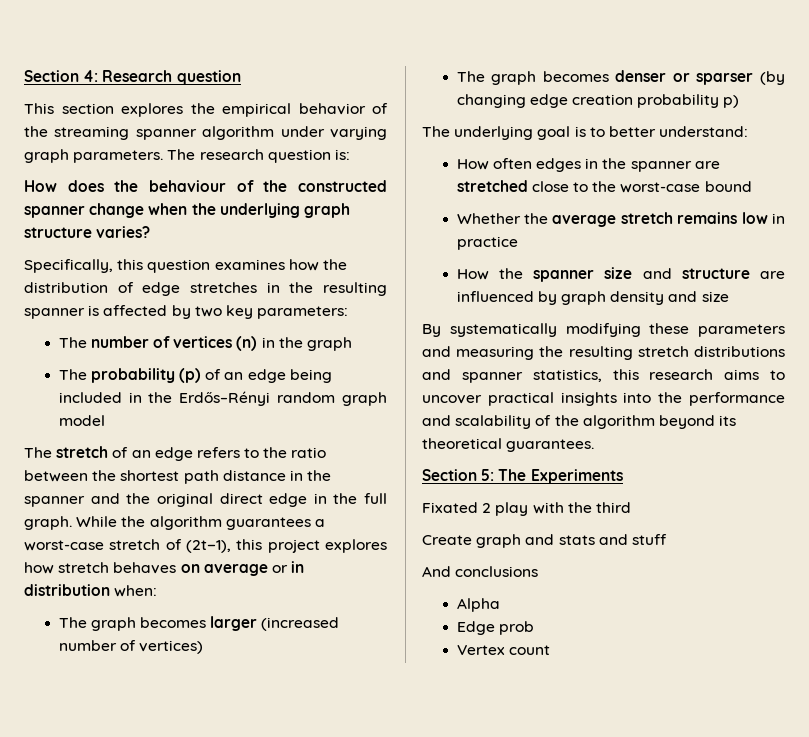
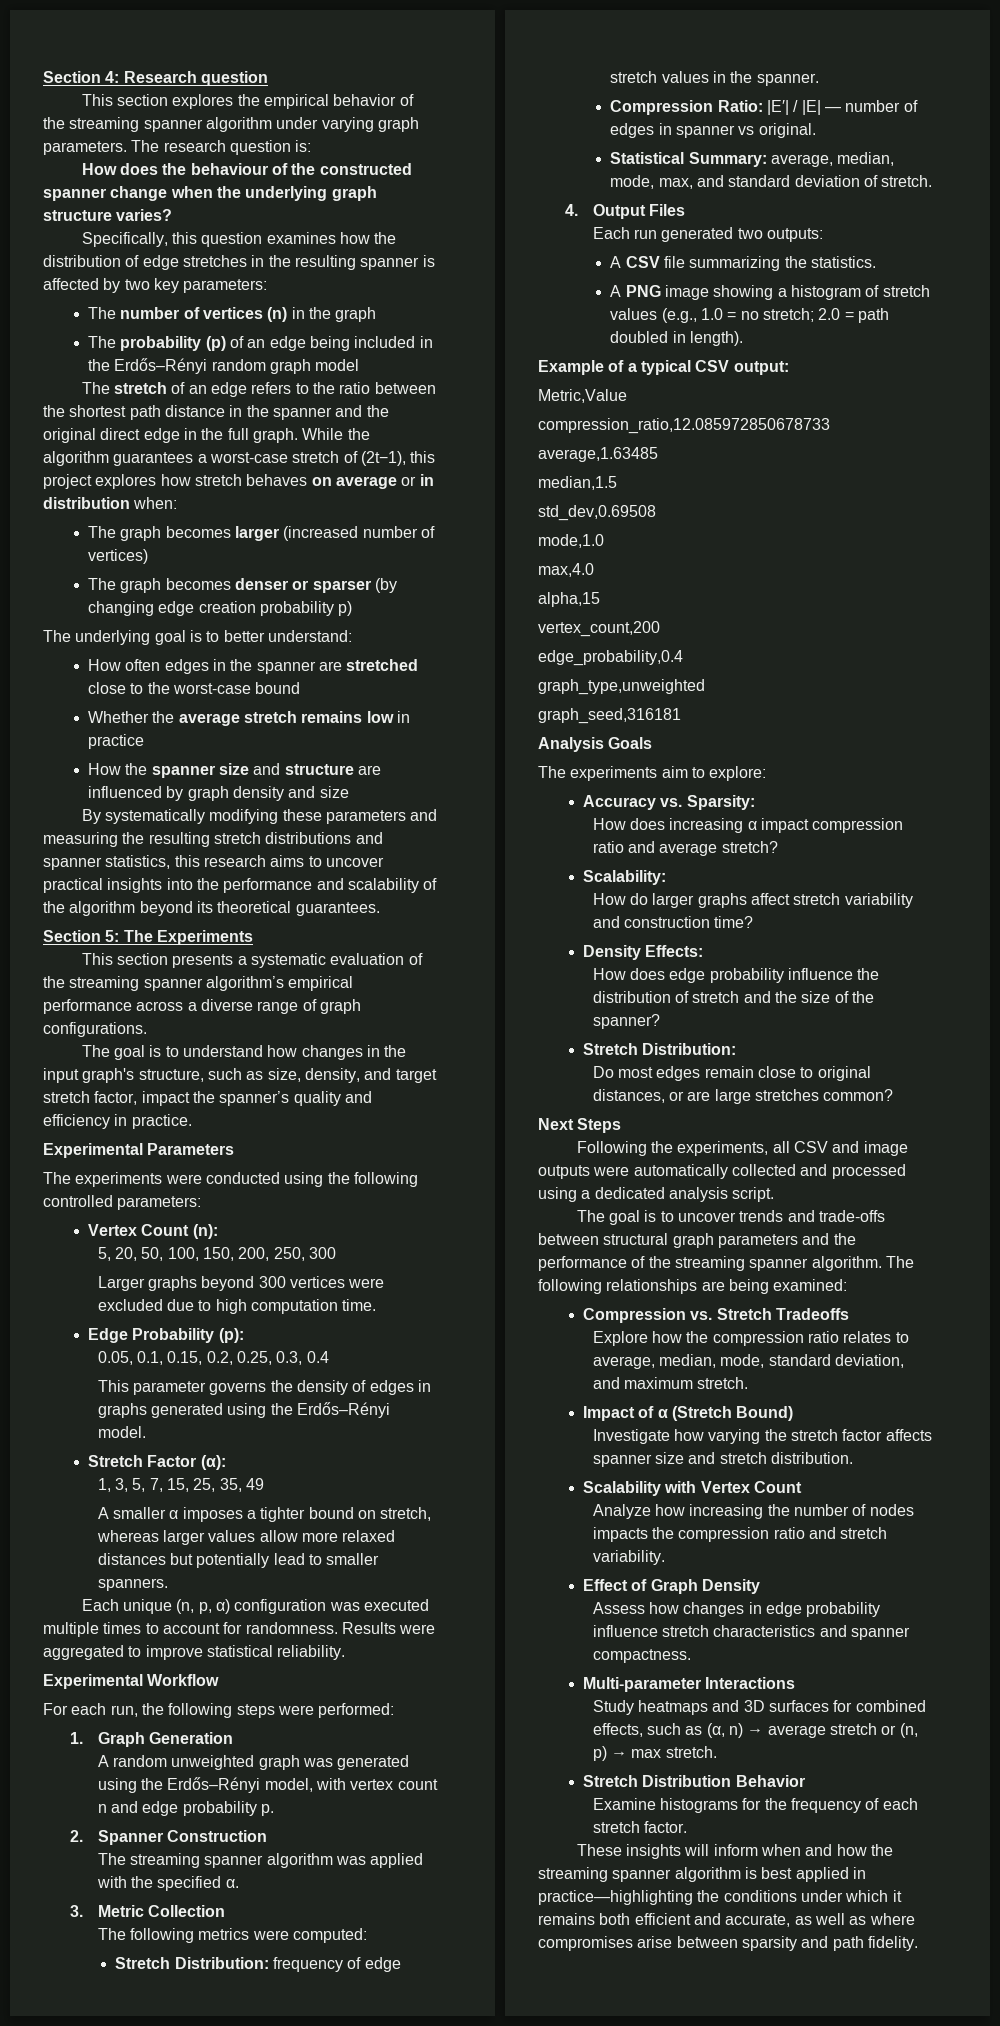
[422,502,631,516] [422,534,667,548] [422,566,539,577] [456,598,500,612] [456,621,534,635] [456,645,550,655] Fixated 2 play with the third // Create graph and stats and stuff // And conclusions // Alpha // Edge prob // Vertex count -> [81,953,423,968] [43,976,354,991] [43,999,361,1014] [43,1022,147,1037] [81,1045,407,1060] [43,1068,437,1083] [43,1091,372,1106] [43,1114,192,1129] [43,1143,235,1158] [43,1172,418,1187] [43,1195,202,1210] [88,1224,218,1239] [97,1247,337,1261] [97,1276,385,1291] [97,1299,377,1314] [88,1328,244,1343] [97,1351,329,1365] [97,1380,432,1395] [97,1402,391,1418] [97,1426,146,1438] [88,1455,226,1470] [97,1478,265,1492] [97,1507,432,1522] [96,1530,396,1545] [97,1553,380,1568] [97,1578,168,1591] [81,1599,430,1614] [43,1622,436,1637] [43,1645,346,1660] [43,1674,220,1689] [43,1703,395,1718] [70,1732,234,1747] [97,1755,410,1770] [97,1777,438,1793] [97,1801,275,1816] [70,1830,268,1845] [97,1853,424,1868] [96,1876,239,1891] [70,1905,226,1917] [97,1928,368,1943] [115,1957,401,1972] [610,71,819,86] [610,100,918,115] [610,123,816,138] [610,152,895,167] [610,175,933,189] [565,204,686,219] [592,227,824,242] [610,256,877,271] [610,285,930,300] [610,308,889,323] [610,331,744,346] [538,360,789,375] [538,389,627,403] [538,418,830,434] [538,447,658,462] [538,476,617,490] [538,505,656,521] [538,534,604,548] [538,563,594,577] [538,592,600,607] [538,621,660,637] [538,650,683,666] [538,679,705,695] [538,708,681,724] [538,737,653,752] [538,766,767,781] [583,795,755,810] [592,818,904,833] [592,841,778,856] [583,870,667,885] [592,893,913,908] [592,916,754,928] [583,945,704,960] [592,968,880,983] [592,991,875,1003] [592,1014,660,1029] [583,1043,737,1055] [592,1066,871,1081] [592,1089,894,1104] [538,1118,622,1133] [576,1141,908,1156] [538,1164,906,1179] [538,1187,775,1202] [576,1210,886,1225] [538,1233,856,1248] [538,1256,914,1271] [538,1279,848,1294] [583,1308,849,1323] [592,1331,909,1346] [592,1354,905,1369] [592,1377,749,1389] [583,1406,794,1421] [592,1429,932,1444] [592,1452,854,1467] [583,1481,802,1496] [592,1504,914,1519] [592,1527,888,1542] [592,1550,665,1565] [583,1579,760,1594] [592,1602,881,1617] [592,1625,911,1640] [592,1649,691,1663] [583,1677,796,1692] [592,1700,926,1715] [592,1723,918,1738] [592,1746,717,1761] [583,1775,805,1787] [592,1798,918,1813] [592,1821,688,1833] [576,1844,894,1859] [538,1867,866,1882] [538,1890,902,1905] [538,1913,915,1927] [538,1936,918,1951] This section presents a systematic evaluation of the streaming spanner algorithm’s empirical performance across a diverse range of graph configurations. // The goal is to understand how changes in the input graph's structure, such as size, density, and target stretch factor, impact the spanner’s quality and efficiency in practice. // Experimental Parameters // The experiments were conducted using the following controlled parameters: // Vertex Count (n): // 5, 20, 50, 100, 150, 200, 250, 300 // Larger graphs beyond 300 vertices were excluded due to high computation time. // Edge Probability (p): // 0.05, 0.1, 0.15, 0.2, 0.25, 0.3, 0.4 // This parameter governs the density of edges in graphs generated using the Erdős–Rényi model. // Stretch Factor (α): // 1, 3, 5, 7, 15, 25, 35, 49 // A smaller α imposes a tighter bound on stretch, whereas larger values allow more relaxed distances but potentially lead to smaller spanners. // Each unique (n, p, α) configuration was executed multiple times to account for randomness. Results were aggregated to improve statistical reliability. // Experimental Workflow // For each run, the following steps were performed: // 1. Graph Generation // A random unweighted graph was generated using the Erdős–Rényi model, with vertex count n and edge probability p. // 2. Spanner Construction // The streaming spanner algorithm was applied with the specified α. // 3. Metric Collection // The following metrics were computed: // Stretch Distribution: frequency of edge stretch values in the spanner. // Compression Ratio: |E′| / |E| — number of edges in spanner vs original. // Statistical Summary: average, median, mode, max, and standard deviation of stretch. // 4. Output Files // Each run generated two outputs: // A CSV file summarizing the statistics. // A PNG image showing a histogram of stretch values (e.g., 1.0 = no stretch; 2.0 = path doubled in length). // Example of a typical CSV output: // Metric,Value // compression_ratio,12.085972850678733 // average,1.63485 // median,1.5 // std_dev,0.69508 // mode,1.0 // max,4.0 // alpha,15 // vertex_count,200 // edge_probability,0.4 // graph_type,unweighted // graph_seed,316181 // Analysis Goals // The experiments aim to explore: // Accuracy vs. Sparsity: // How does increasing α impact compression ratio and average stretch? // Scalability: // How do larger graphs affect stretch variability and construction time? // Density Effects: // How does edge probability influence the distribution of stretch and the size of the spanner? // Stretch Distribution: // Do most edges remain close to original distances, or are large stretches common? // Next Steps // Following the experiments, all CSV and image outputs were automatically collected and processed using a dedicated analysis script. // The goal is to uncover trends and trade-offs between structural graph parameters and the performance of the streaming spanner algorithm. The following relationships are being examined: // Compression vs. Stretch Tradeoffs // Explore how the compression ratio relates to average, median, mode, standard deviation, and maximum stretch. // Impact of α (Stretch Bound) // Investigate how varying the stretch factor affects spanner size and stretch distribution. // Scalability with Vertex Count // Analyze how increasing the number of nodes impacts the compression ratio and stretch variability. // Effect of Graph Density // Assess how changes in edge probability influence stretch characteristics and spanner compactness. // Multi-parameter Interactions // Study heatmaps and 3D surfaces for combined effects, such as (α, n) → average stretch or (n, p) → max stretch. // Stretch Distribution Behavior // Examine histograms for the frequency of each stretch factor. // These insights will inform when and how the streaming spanner algorithm is best applied in practice—highlighting the conditions under which it remains both efficient and accurate, as well as where compromises arise between sparsity and path fidelity.

